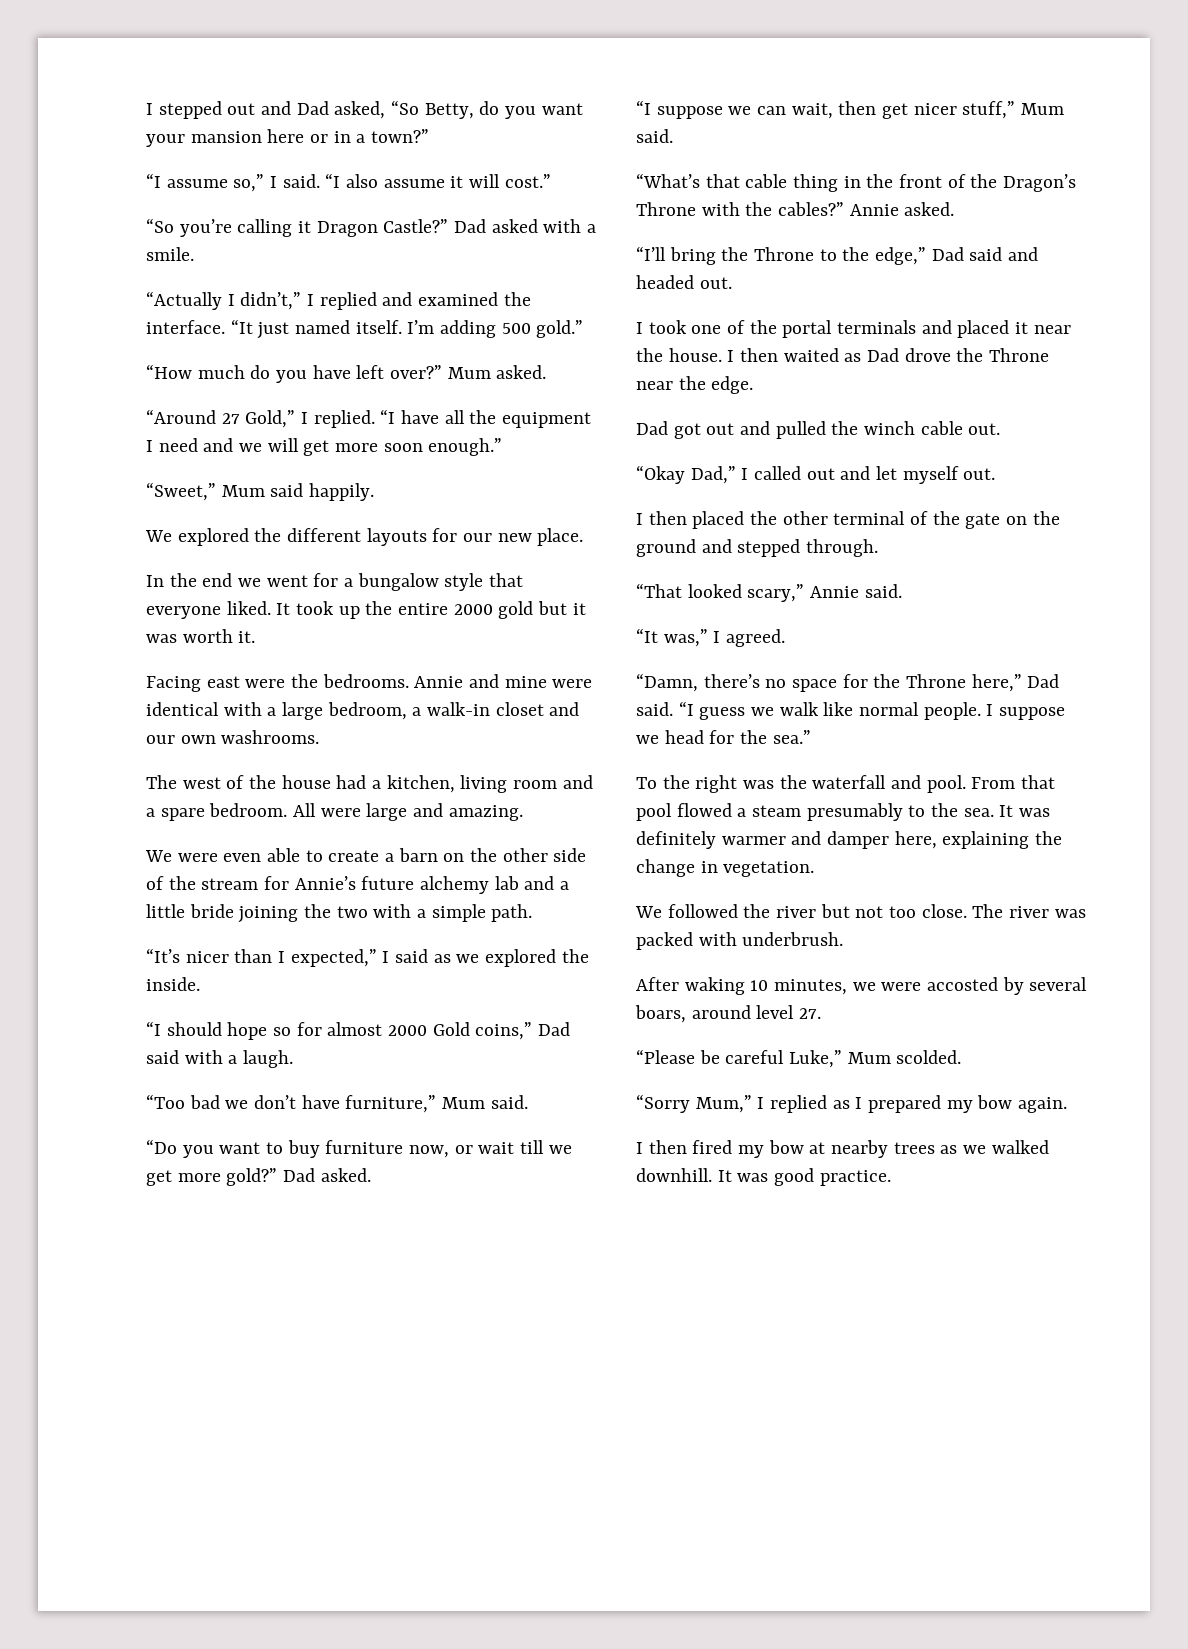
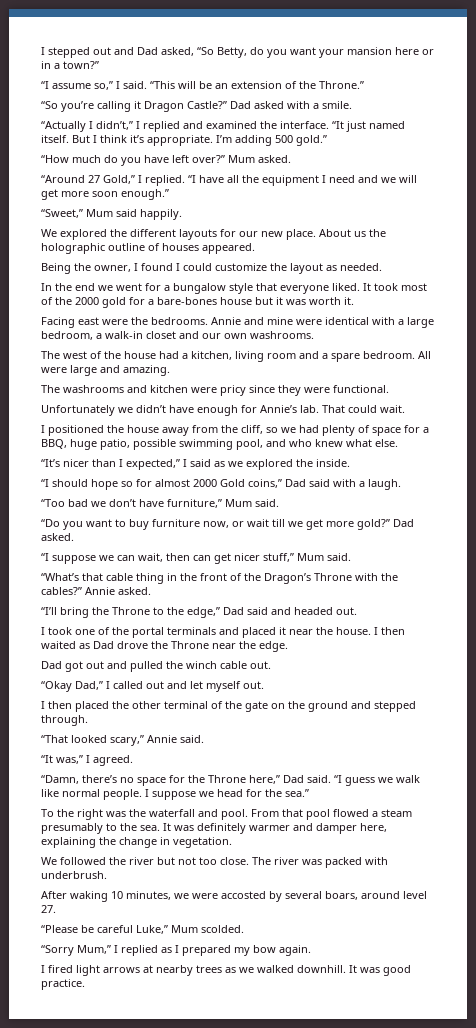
[325,173,551,188] “I also assume it will cost.” -> [150,81,364,89] “This will be an extension of the Throne.”
(402, 327) none -> [72,135,213,146] But I think it’s appropriate.
(584, 537) none -> [319,229,386,237] [41,243,255,254] [41,263,382,274] About us the holographic outline of houses appeared. // Being the owner, I found I could customize the layout as needed.
[338,601,534,619] up the entire 2000 gold -> [401,283,427,291] [41,297,252,308] most of the 2000 gold for a bare-bones house
[145,848,587,862] [146,876,570,894] [146,904,533,923] We were even able to create a barn on the other side of the stream for Annie’s future alchemy lab and a little bride joining the two with a simple path. -> [41,385,389,396] [41,405,405,416] [41,425,429,436] [41,439,398,450] The washrooms and kitchen were pricy since they were functional. // Unfortunately we didn’t have enough for Annie’s lab. That could wait. // I positioned the house away from the cliff, so we had plenty of space for a BBQ, huge patio, possible swimming pool, and who knew what else.
(877, 108) none -> [193,555,211,561] can
[648,1140,804,1158] then fired my bow -> [48,965,140,976] fired light arrows

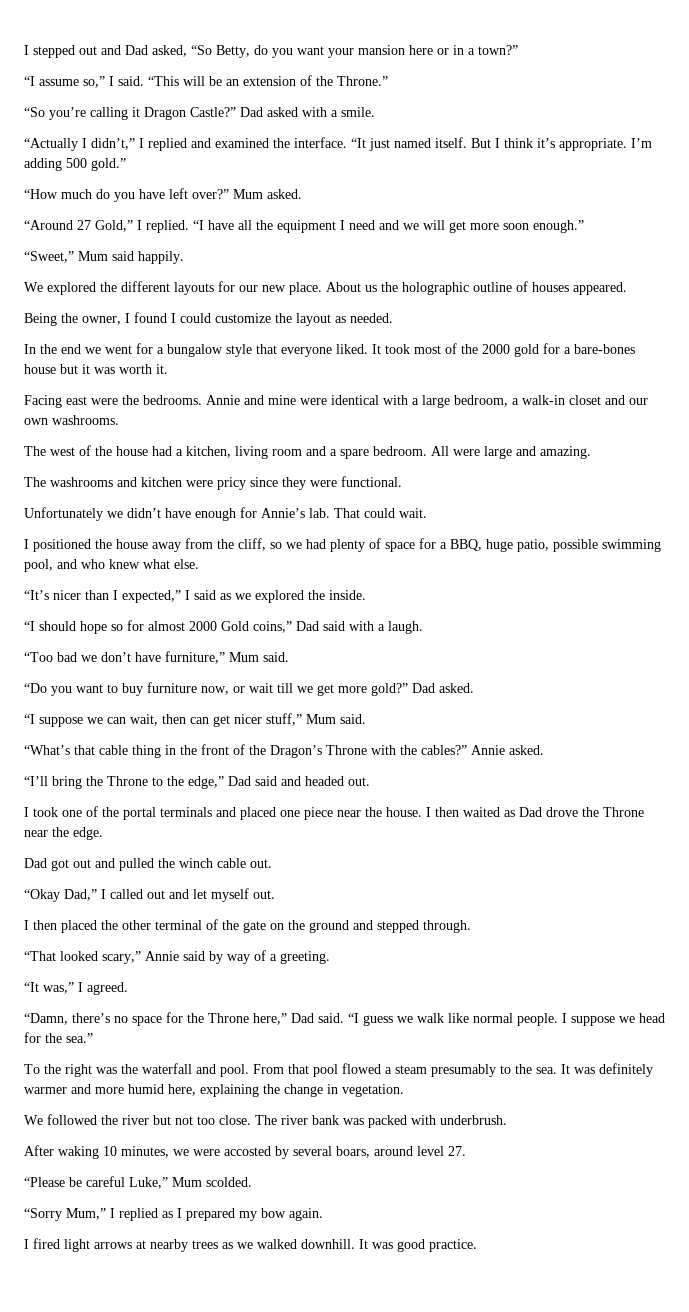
[279,627,286,635] it -> [280,807,333,820] one piece
[180,735,204,743] said. -> [183,950,330,964] said by way of a greeting.
[316,823,357,834] damper -> [95,1084,164,1094] more humid
(299, 861) none -> [312,1115,339,1125] bank

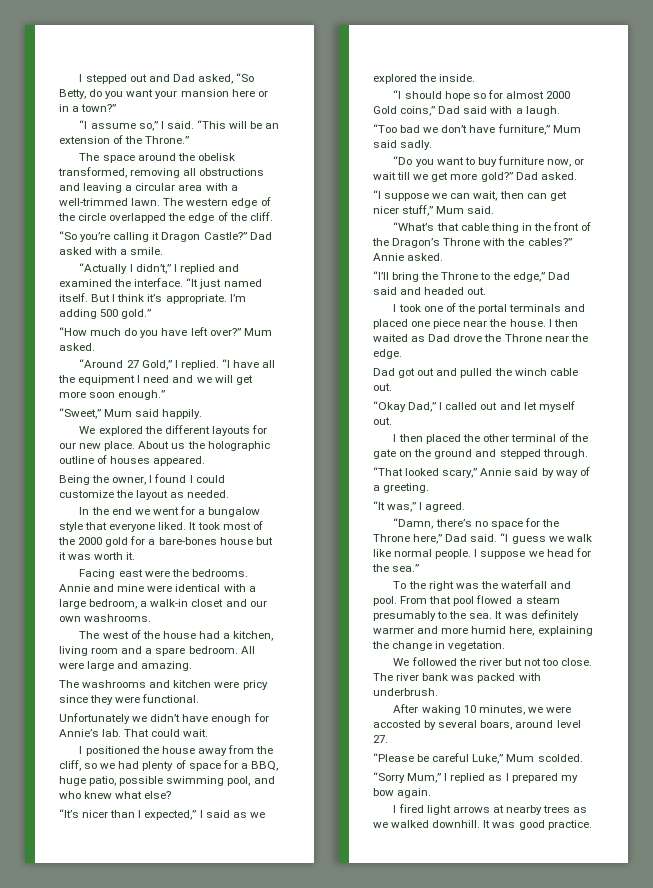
(388, 81) none -> [79,153,235,163] [58,167,265,178] [59,183,238,193] [59,197,271,208] [58,212,273,223] // The space around the obelisk transformed, removing all obstructions and leaving a circular area with a well-trimmed lawn. The western edge of the circle overlapped the edge of the cliff.
[174,559,199,569] else. -> [144,791,172,799] else?
[263,652,289,662] said. -> [373,140,433,150] said sadly.

